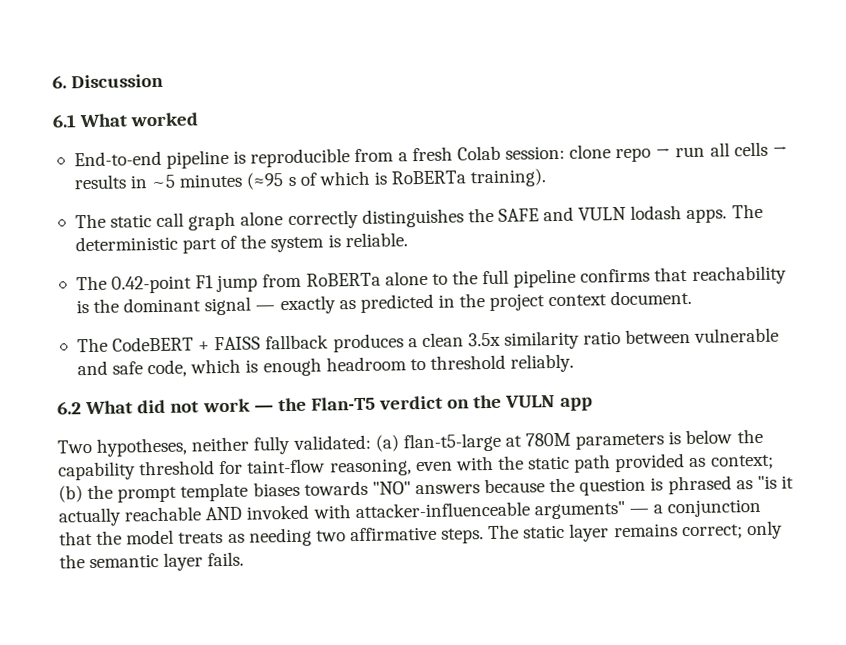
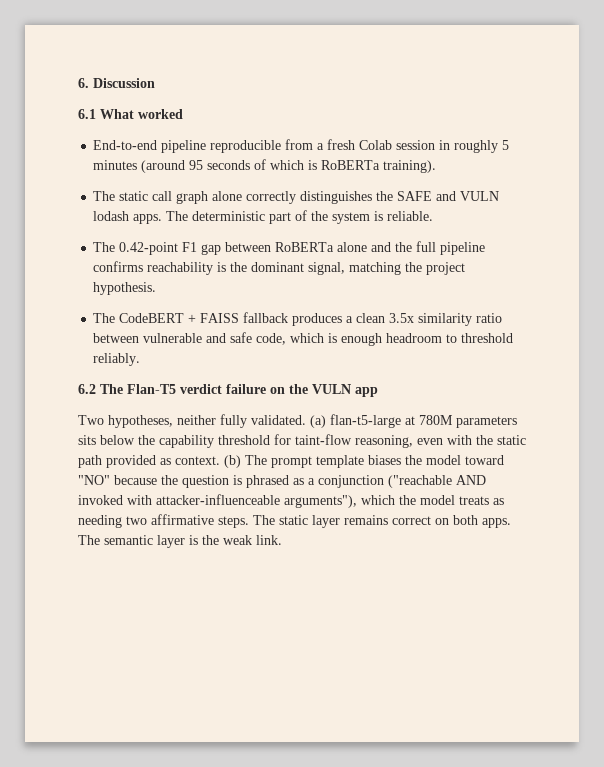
[233,150,247,164] is -> (207, 146) none
[504,141,788,163] [73,172,296,190] session: clone repo → run all cells → results in ~5 minutes (≈95 s -> [396,140,510,153] [93,160,251,173] session in roughly 5 minutes (around 95 seconds
[216,273,303,293] jump from -> [201,242,272,255] gap between
[431,273,448,285] to -> [371,242,392,252] and
[654,267,689,282] that -> (144, 266) none
[204,289,693,316] signal — exactly as predicted in the project context document. -> [308,262,466,275] [93,282,157,295] signal, matching the project hypothesis.
[85,397,307,415] What did not work — the -> [100,384,123,394] The
(444, 402) none -> [226,384,266,394] failure
[292,434,371,450] validated: -> [251,415,306,425] validated.
[668,431,682,445] is -> [78,435,96,445] sits
[710,454,774,470] [58,480,480,503] context; (b) the prompt template biases towards "NO" answers -> [175,455,504,468] [78,475,110,485] context. (b) The prompt template biases the model toward "NO"
[756,475,794,490] [58,498,762,527] [59,530,93,546] "is it actually reachable AND invoked with attacker-influenceable arguments" — a conjunction that -> [308,475,486,488] [78,494,395,508] a conjunction ("reachable AND invoked with attacker-influenceable arguments"), which
[681,520,783,540] [59,551,245,571] correct; only the semantic layer fails. -> [392,515,511,528] [78,535,282,548] correct on both apps. The semantic layer is the weak link.

